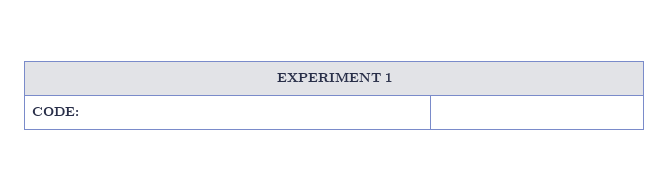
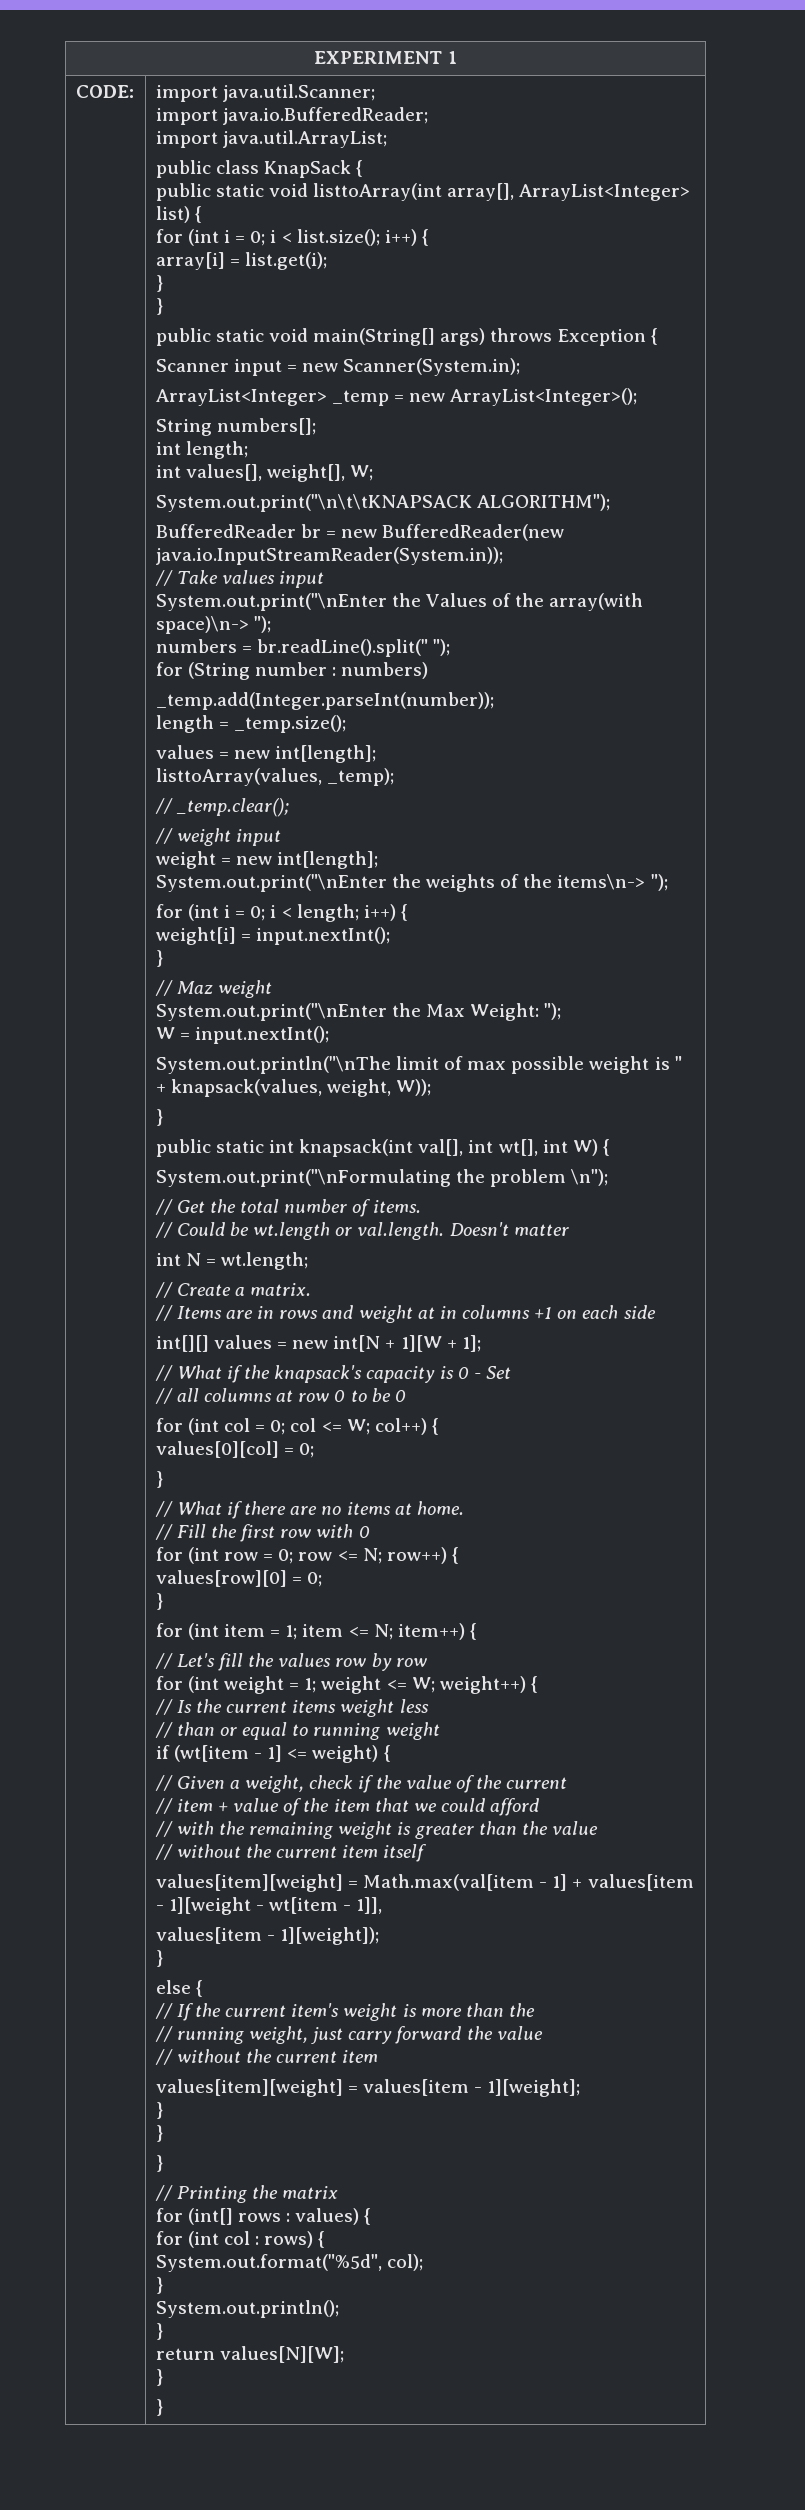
(79, 111) none -> [155,84,375,102] [155,107,428,125] [155,130,387,148] [155,160,364,178] [155,183,691,201] [155,206,202,223] [155,229,429,246] [155,252,328,270] [155,275,163,292] [155,298,163,315] [155,328,658,346] [155,358,521,376] [155,388,638,406] [155,418,316,436] [155,441,248,459] [155,464,374,482] [155,494,610,512] [155,524,565,541] [155,547,503,565] [154,570,325,588] [155,593,644,611] [155,616,271,634] [155,639,451,657] [155,662,429,680] [155,692,494,710] [155,715,347,733] [155,745,377,763] [155,768,394,786] [154,798,289,817] [154,828,282,846] [155,851,379,869] [155,874,668,892] [155,904,408,922] [155,927,391,945] [155,950,163,967] [154,980,273,998] [155,1003,562,1021] [155,1026,330,1044] [155,1056,682,1074] [155,1079,432,1097] [155,1109,163,1126] [155,1139,610,1157] [155,1169,609,1187] [154,1199,421,1217] [154,1222,569,1240] [155,1252,309,1270] [154,1282,312,1298] [154,1305,656,1323] [155,1335,481,1352] [154,1365,511,1383] [154,1388,406,1404] [155,1418,439,1435] [155,1441,315,1458] [155,1471,163,1488] [154,1501,464,1519] [154,1524,370,1542] [155,1547,459,1564] [155,1570,323,1587] [155,1593,163,1610] [155,1623,477,1640] [154,1653,427,1671] [155,1676,538,1694] [154,1699,429,1717] [154,1722,440,1740] [155,1745,391,1763] [154,1775,568,1793] [154,1798,540,1816] [154,1821,598,1839] [154,1844,427,1862] [155,1874,694,1892] [155,1897,383,1915] [155,1927,380,1945] [155,1950,163,1967] [155,1980,203,1997] [154,2003,535,2021] [154,2026,543,2044] [154,2049,379,2065] [155,2079,581,2097] [155,2102,163,2119] [155,2125,163,2142] [155,2155,163,2172] [154,2185,339,2203] [155,2208,372,2225] [155,2231,326,2248] [155,2254,423,2272] [155,2277,163,2294] [155,2300,339,2318] [155,2323,163,2340] [155,2346,344,2363] [155,2369,163,2386] [155,2399,163,2416] import java.util.Scanner; // import java.io.BufferedReader; // import java.util.ArrayList; // public class KnapSack { // public static void listtoArray(int array[], ArrayList<Integer> list) { // for (int i = 0; i < list.size(); i++) { // array[i] = list.get(i); // } // } // public static void main(String[] args) throws Exception { // Scanner input = new Scanner(System.in); // ArrayList<Integer> _temp = new ArrayList<Integer>(); // String numbers[]; // int length; // int values[], weight[], W; // System.out.print("\n\t\tKNAPSACK ALGORITHM"); // BufferedReader br = new BufferedReader(new java.io.InputStreamReader(System.in)); // // Take values input // System.out.print("\nEnter the Values of the array(with space)\n-> "); // numbers = br.readLine().split(" "); // for (String number : numbers) // _temp.add(Integer.parseInt(number)); // length = _temp.size(); // values = new int[length]; // listtoArray(values, _temp); // // _temp.clear(); // // weight input // weight = new int[length]; // System.out.print("\nEnter the weights of the items\n-> "); // for (int i = 0; i < length; i++) { // weight[i] = input.nextInt(); // } // // Maz weight // System.out.print("\nEnter the Max Weight: "); // W = input.nextInt(); // System.out.println("\nThe limit of max possible weight is " + knapsack(values, weight, W)); // } // public static int knapsack(int val[], int wt[], int W) { // System.out.print("\nFormulating the problem \n"); // // Get the total number of items. // // Could be wt.length or val.length. Doesn't matter // int N = wt.length; // // Create a matrix. // // Items are in rows and weight at in columns +1 on each side // int[][] values = new int[N + 1][W + 1]; // // What if the knapsack's capacity is 0 - Set // // all columns at row 0 to be 0 // for (int col = 0; col <= W; col++) { // values[0][col] = 0; // } // // What if there are no items at home. // // Fill the first row with 0 // for (int row = 0; row <= N; row++) { // values[row][0] = 0; // } // for (int item = 1; item <= N; item++) { // // Let's fill the values row by row // for (int weight = 1; weight <= W; weight++) { // // Is the current items weight less // // than or equal to running weight // if (wt[item - 1] <= weight) { // // Given a weight, check if the value of the current // // item + value of the item that we could afford // // with the remaining weight is greater than the value // // without the current item itself // values[item][weight] = Math.max(val[item - 1] + values[item - 1][weight - wt[item - 1]], // values[item - 1][weight]); // } // else { // // If the current item's weight is more than the // // running weight, just carry forward the value // // without the current item // values[item][weight] = values[item - 1][weight]; // } // } // } // // Printing the matrix // for (int[] rows : values) { // for (int col : rows) { // System.out.format("%5d", col); // } // System.out.println(); // } // return values[N][W]; // } // }

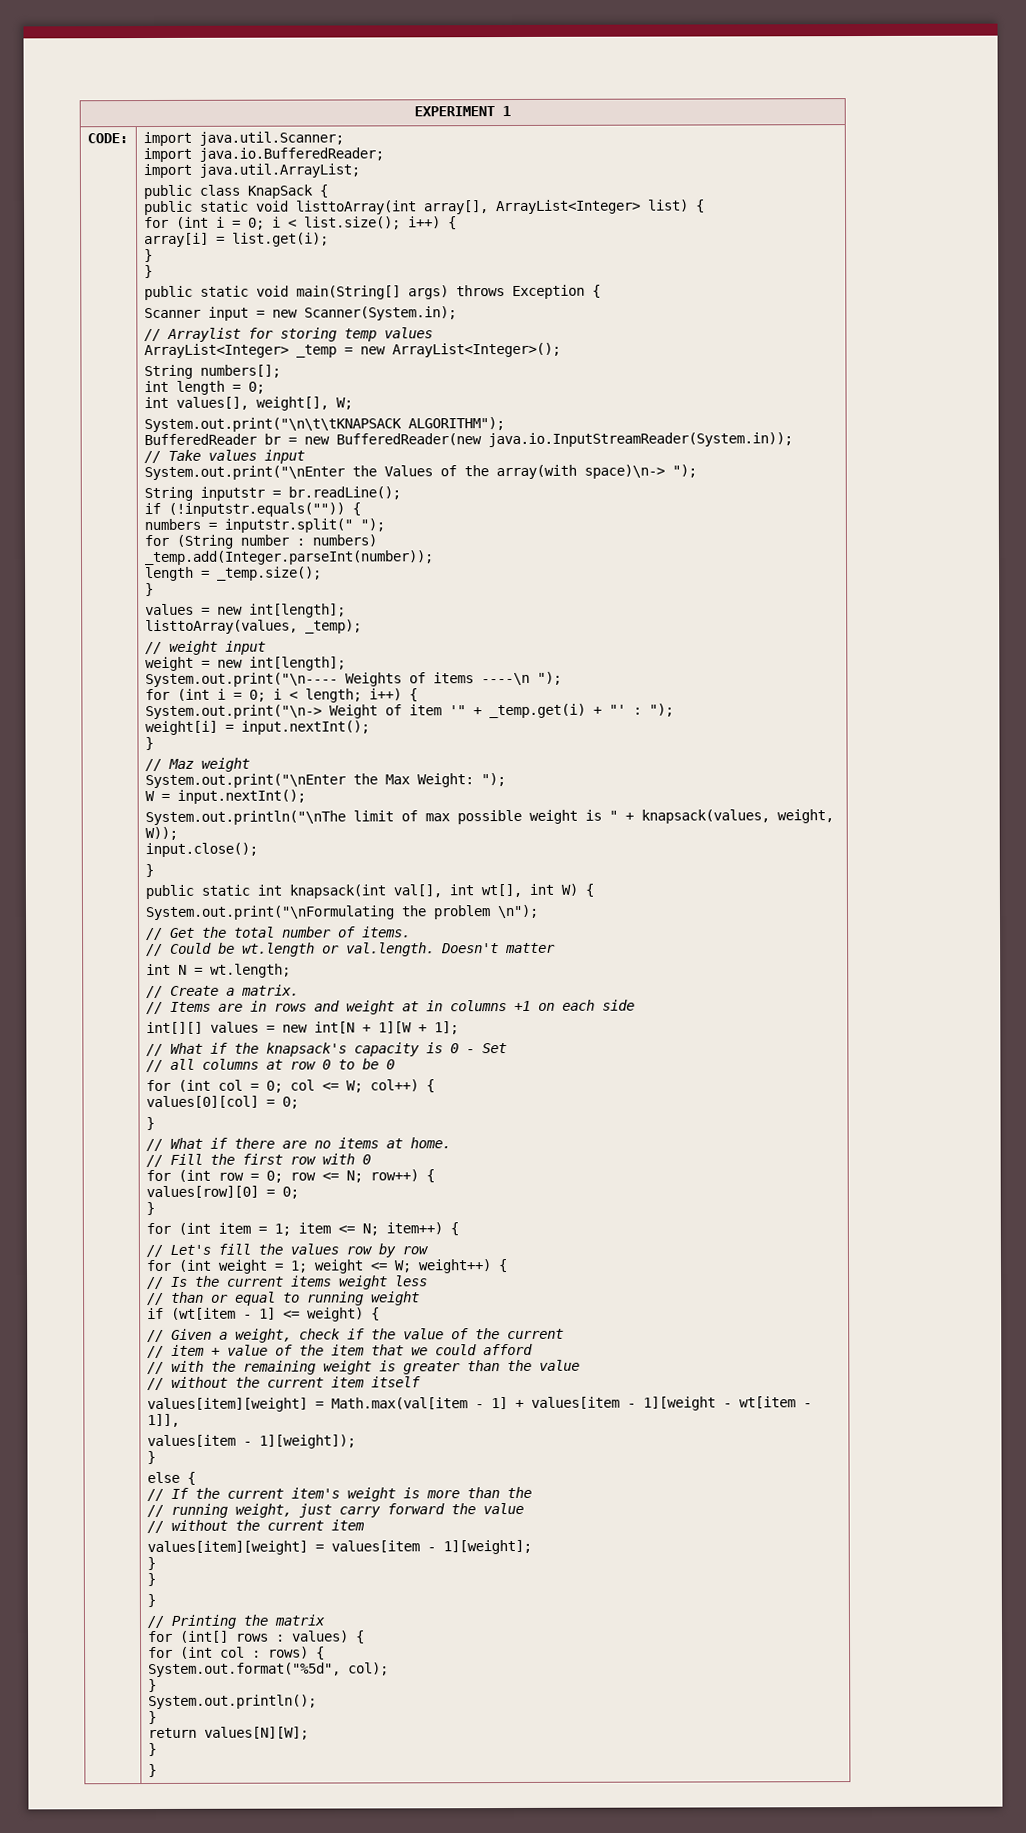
(521, 367) none -> [143,327,433,342] // // Arraylist for storing temp values
[185,441,248,459] length; -> [175,380,265,395] length = 0;
(271, 624) none -> [143,486,401,502] [143,502,361,517] // String inputstr = br.readLine(); // if (!inputstr.equals("")) {
[257,639,429,657] br.readLine().split(" -> [223,518,353,533] inputstr.split("
(347, 724) none -> [144,583,154,597] // }
[154,798,289,817] // // _temp.clear(); -> (362, 626) none
[155,874,646,892] System.out.print("\nEnter the weights of the items\n-> -> [144,672,530,688] System.out.print("\n---- Weights of items ----\n
(408, 912) none -> [144,703,674,720] // System.out.print("\n-> Weight of item '" + _temp.get(i) + "' : ");
(432, 1087) none -> [144,842,258,858] // input.close();

